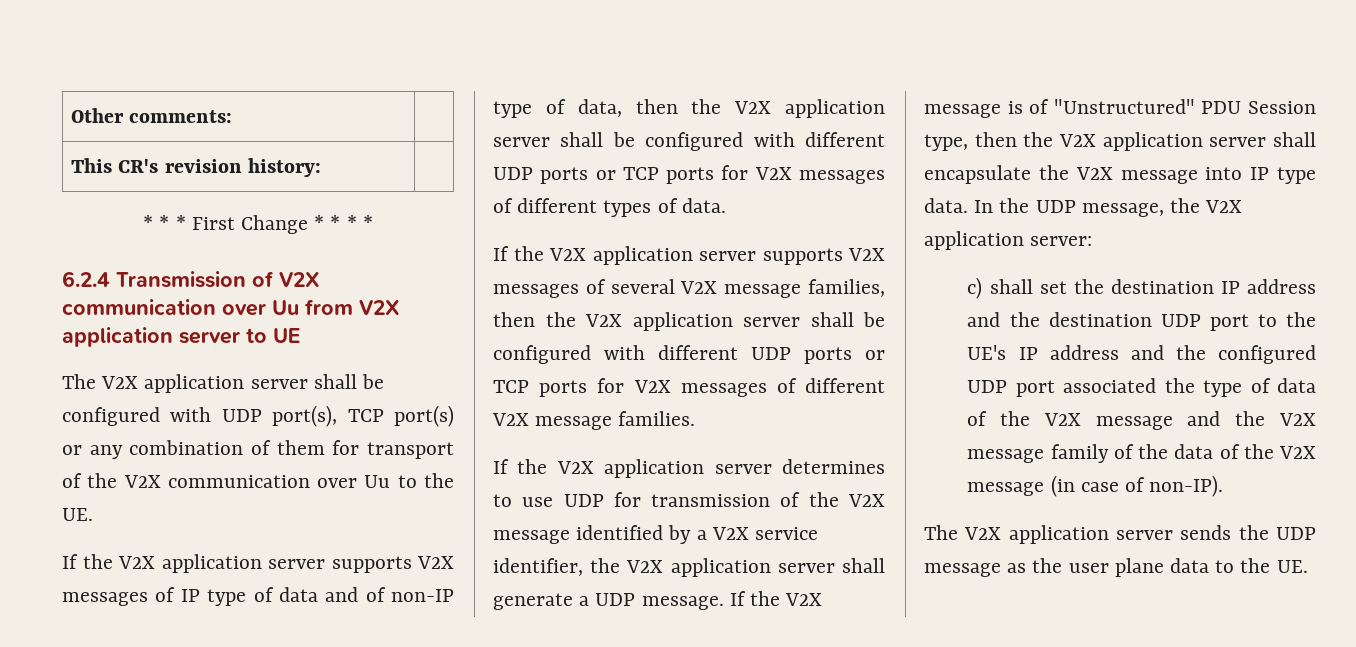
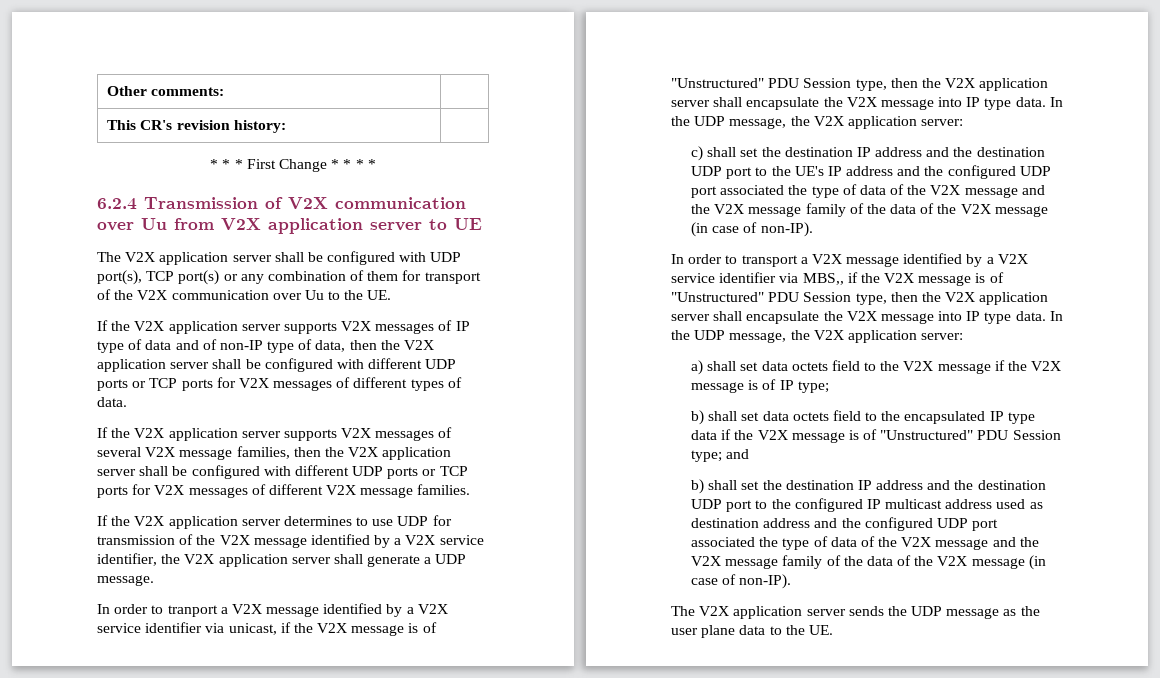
[729,591,746,606] If -> [97,603,448,617] [97,622,291,635] // In order to tranport a V2X message identified by a V2X service identifier via unicast, if
(1224, 486) none -> [671,253,1028,267] [671,272,1004,286] [671,292,1049,305] [671,311,1063,324] [671,330,964,343] [690,360,1062,375] [690,379,829,393] [690,410,1035,425] [690,429,1061,443] [690,449,750,462] [690,479,1046,494] [690,498,1043,512] [690,517,999,531] [690,536,1039,550] [690,555,1046,570] [690,574,792,589] // In order to transport a V2X message identified by a V2X service identifier via MBS,, if the V2X message is of "Unstructured" PDU Session type, then the V2X application server shall encapsulate the V2X message into IP type data. In the UDP message, the V2X application server: // a) shall set data octets field to the V2X message if the V2X message is of IP type; // b) shall set data octets field to the encapsulated IP type data if the V2X message is of "Unstructured" PDU Session type; and // b) shall set the destination IP address and the destination UDP port to the configured IP multicast address used as destination address and the configured UDP port associated the type of data of the V2X message and the V2X message family of the data of the V2X message (in case of non-IP).

